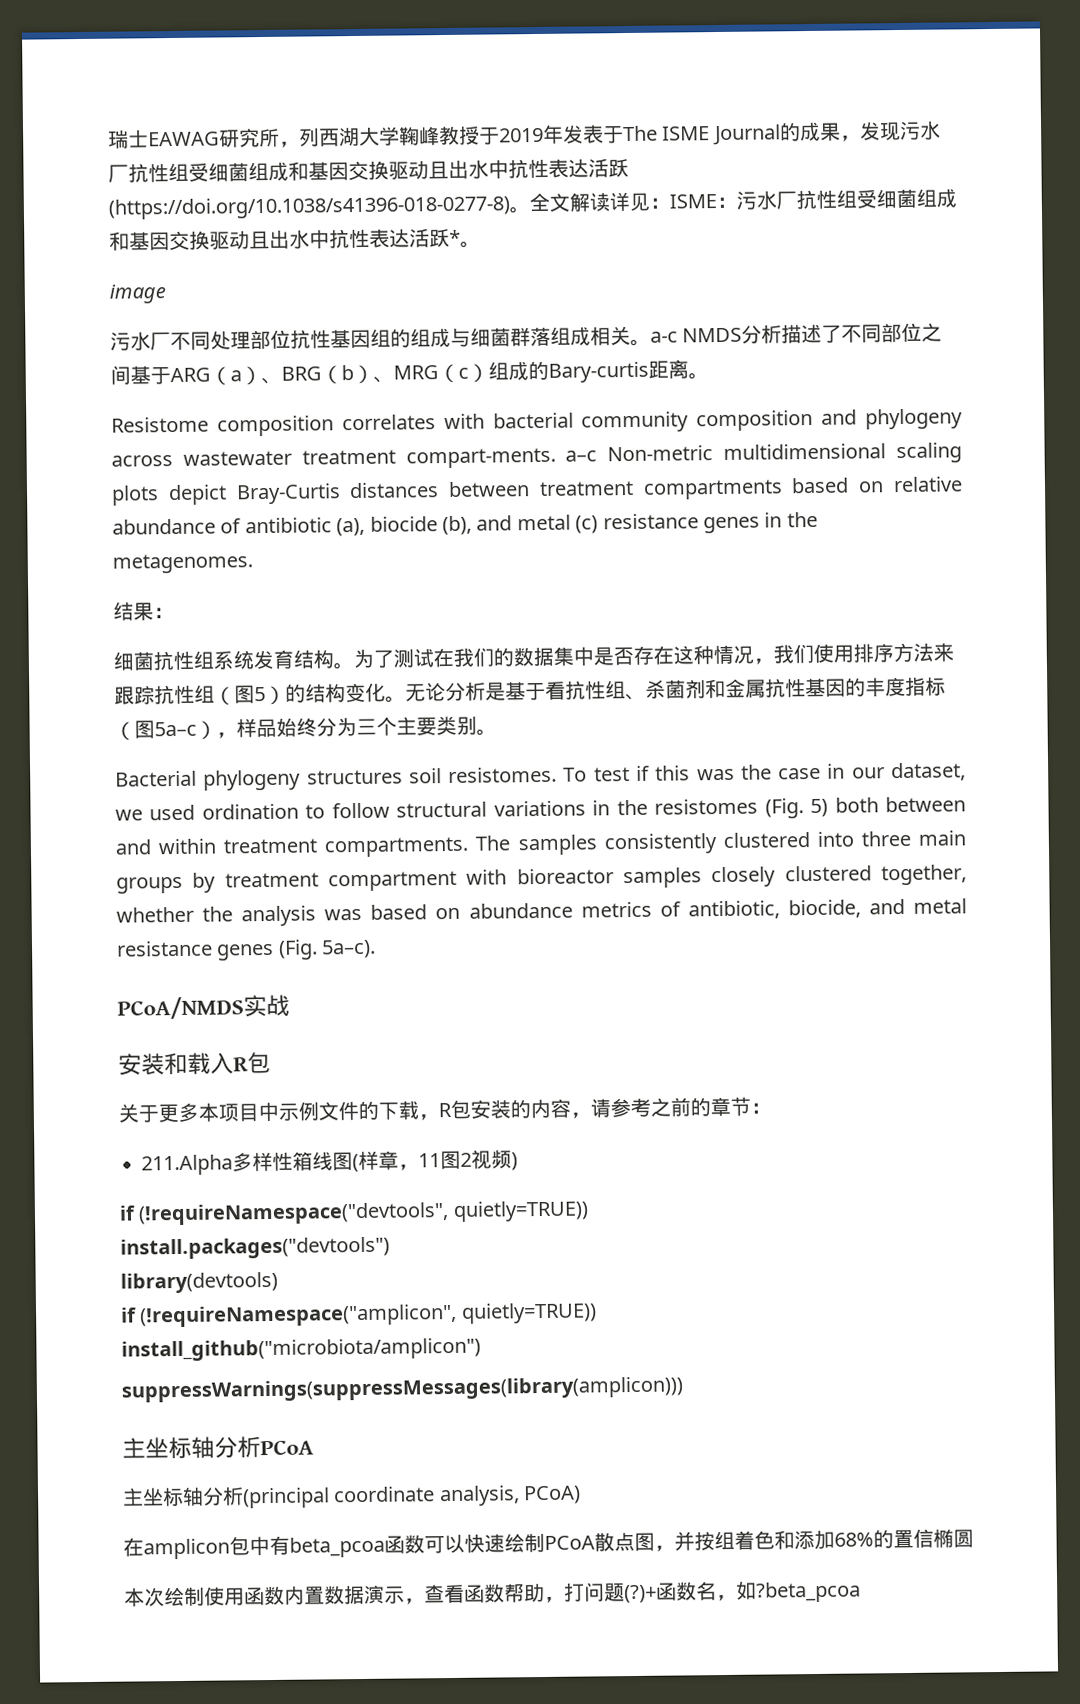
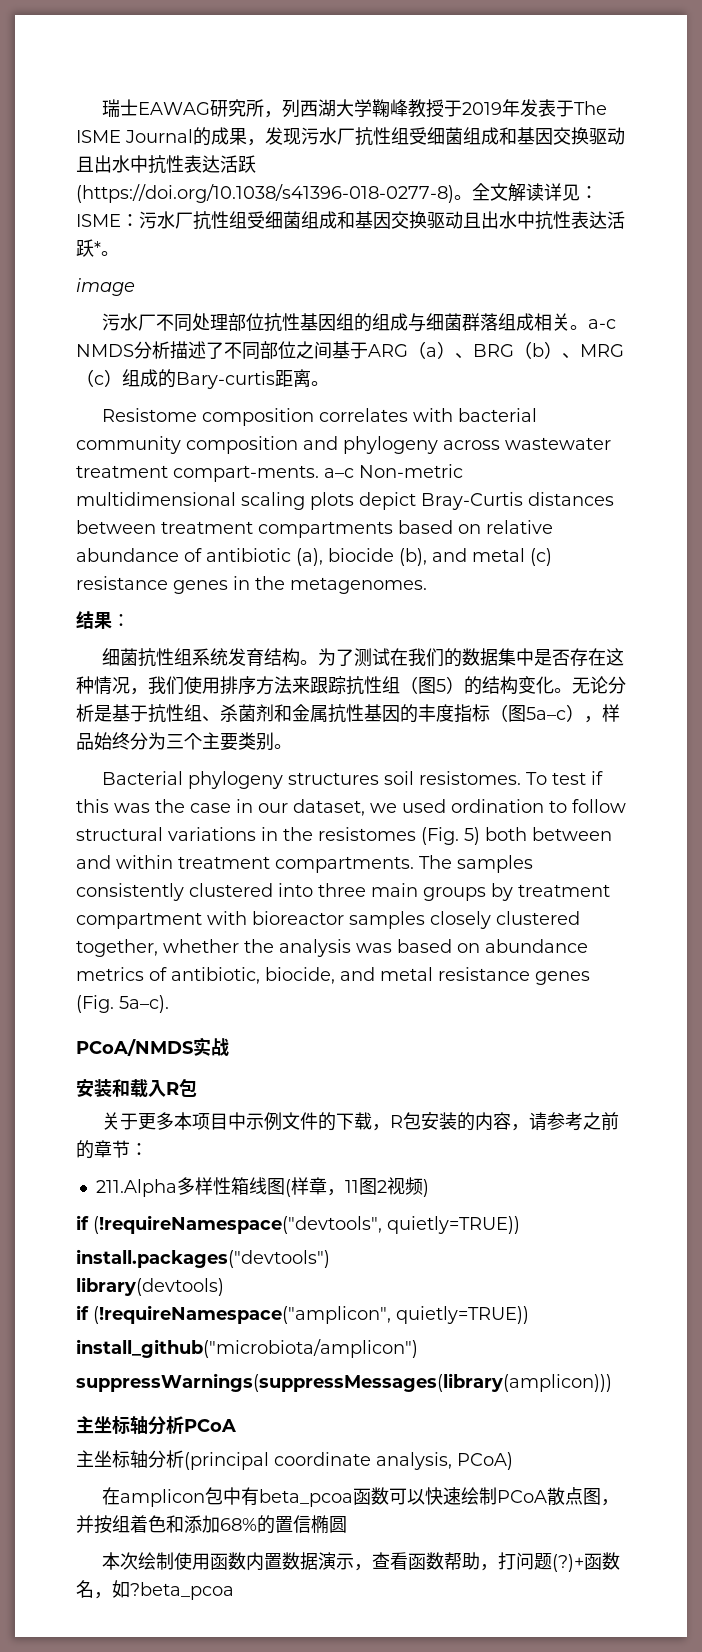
[545,681,566,700] 看 -> (148, 713) none

